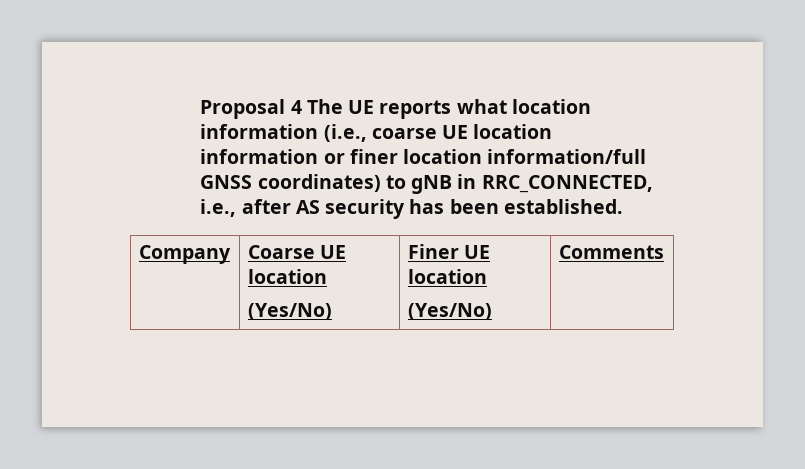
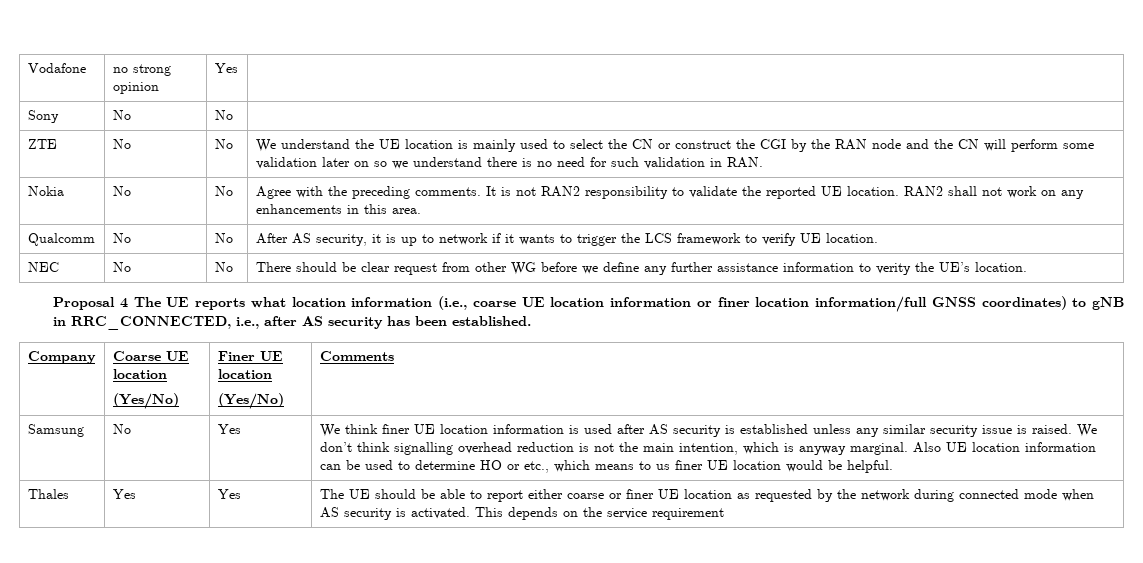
(200, 109) none -> [27,63,86,73] [112,64,171,76] [112,82,159,94] [214,63,238,73] [27,110,59,123] [112,110,131,120] [214,110,233,120] [27,139,57,149] [112,139,131,149] [214,139,233,149] [255,139,1094,152] [255,157,763,169] [27,186,64,196] [112,186,131,196] [214,186,233,196] [255,186,1084,199] [255,204,421,214] [27,233,95,246] [112,233,131,243] [214,233,233,243] [255,233,878,246] [27,262,59,272] [112,262,131,272] [214,262,233,272] [255,262,1027,275] Vodafone | no strong opinion | Yes | // Sony | No | No | // ZTE | No | No | We understand the UE location is mainly used to select the CN or construct the CGI by the RAN node and the CN will perform some validation later on so we understand there is no need for such validation in RAN. // Nokia | No | No | Agree with the preceding comments. It is not RAN2 responsibility to validate the reported UE location. RAN2 shall not work on any enhancements in this area. // Qualcomm | No | No | After AS security, it is up to network if it wants to trigger the LCS framework to verify UE location. // NEC | No | No | There should be clear request from other WG before we define any further assistance information to verity the UE’s location. //
(664, 252) none -> [27,424,84,437] [112,424,131,434] [217,424,241,434] [319,424,1097,437] [319,442,1096,455] [319,460,893,473] [27,489,69,499] [112,489,136,499] [217,489,241,499] [319,489,1094,502] [319,507,724,520] // Samsung | No | Yes | We think finer UE location information is used after AS security is established unless any similar security issue is raised. We don’t think signalling overhead reduction is not the main intention, which is anyway marginal. Also UE location information can be used to determine HO or etc., which means to us finer UE location would be helpful. // Thales | Yes | Yes | The UE should be able to report either coarse or finer UE location as requested by the network during connected mode when AS security is activated. This depends on the service requirement

